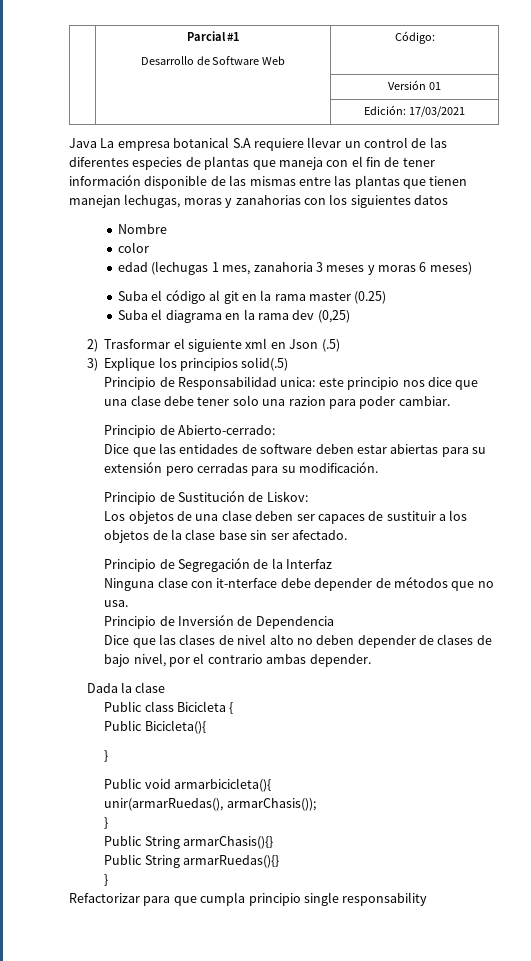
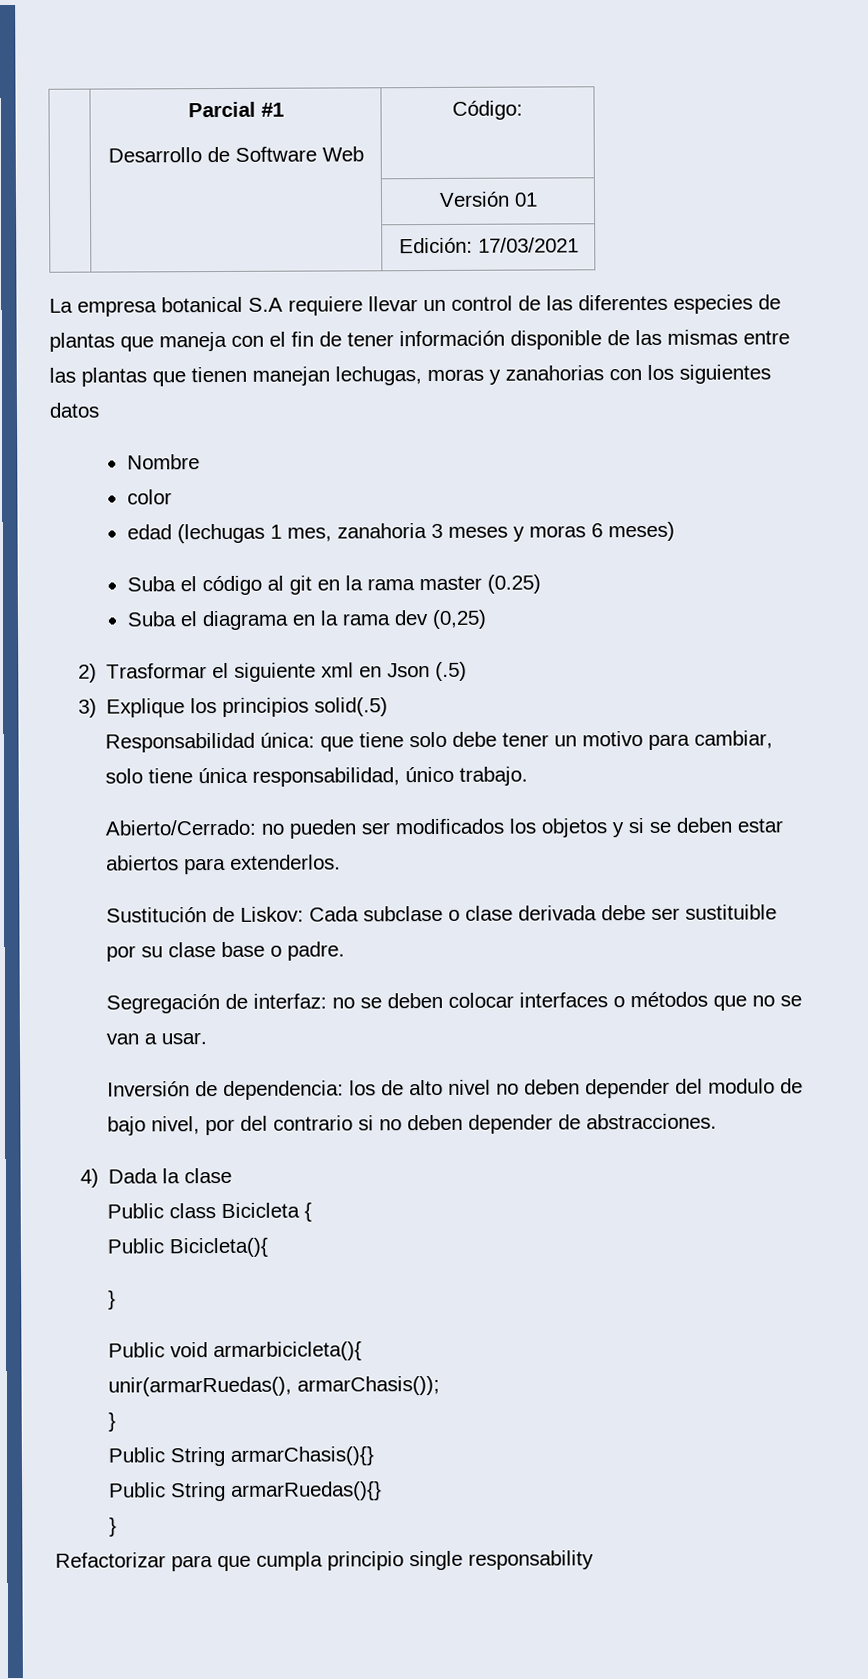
[69,138,97,148] Java -> (579, 245) none
[104,376,479,390] [104,395,450,409] [104,425,276,438] [104,443,487,457] [104,462,379,476] [104,491,308,505] [104,510,468,524] [104,529,347,543] [104,558,333,572] [104,577,494,591] [104,600,129,607] [104,615,334,629] [104,634,492,648] [104,653,371,667] Principio de Responsabilidad unica: este principio nos dice que una clase debe tener solo una razion para poder cambiar. // Principio de Abierto-cerrado: // Dice que las entidades de software deben estar abiertas para su extensión pero cerradas para su modificación. // Principio de Sustitución de Liskov: // Los objetos de una clase deben ser capaces de sustituir a los objetos de la clase base sin ser afectado. // Principio de Segregación de la Interfaz // Ninguna clase con it-nterface debe depender de métodos que no usa. // Principio de Inversión de Dependencia // Dice que las clases de nivel alto no deben depender de clases de bajo nivel, por el contrario ambas depender. // -> [105,730,774,753] [105,766,529,787] [105,817,784,839] [106,854,342,875] [106,904,778,923] [106,941,346,962] [106,991,803,1014] [106,1032,208,1045] [107,1078,804,1100] [107,1113,718,1136] [80,1168,100,1188] Responsabilidad única: que tiene solo debe tener un motivo para cambiar, solo tiene única responsabilidad, único trabajo. // Abierto/Cerrado: no pueden ser modificados los objetos y si se deben estar abiertos para extenderlos. // Sustitución de Liskov: Cada subclase o clase derivada debe ser sustituible por su clase base o padre. // Segregación de interfaz: no se deben colocar interfaces o métodos que no se van a usar. // Inversión de dependencia: los de alto nivel no deben depender del modulo de bajo nivel, por del contrario si no deben depender de abstracciones. // 4)

